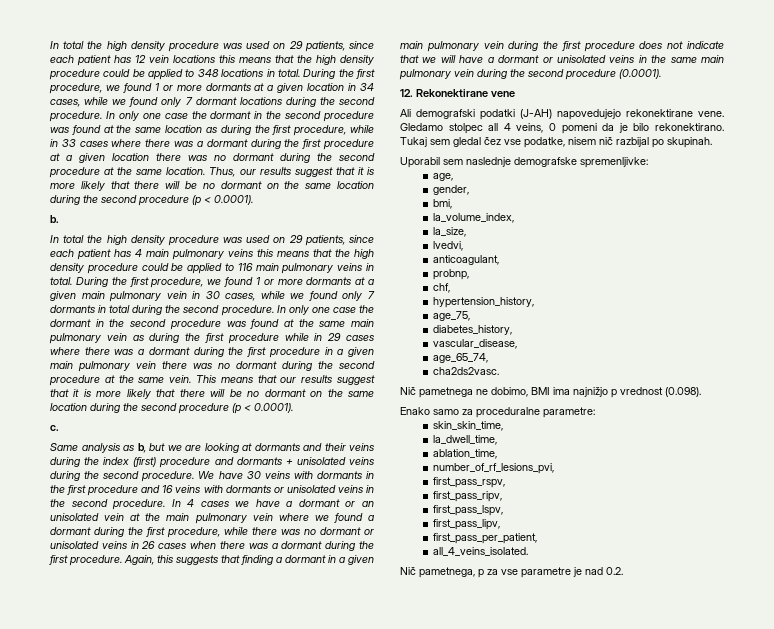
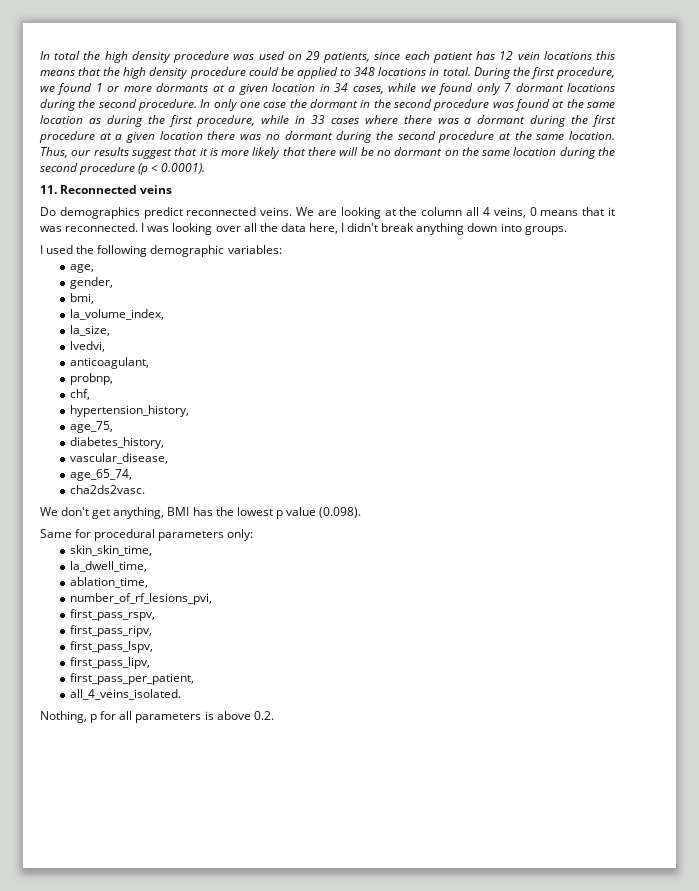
[50,215,59,223] [50,235,375,246] [50,249,374,260] [50,263,375,274] [50,277,374,288] [50,291,375,302] [50,305,374,316] [50,319,374,330] [49,333,375,344] [50,347,375,358] [50,361,375,372] [49,375,376,386] [50,389,374,399] [50,403,293,414] [50,425,59,431] [50,443,374,453] [50,457,374,468] [50,471,374,482] [50,485,374,496] [50,499,374,510] [50,513,374,524] [50,527,374,538] [50,541,374,551] [49,555,374,566] [400,41,724,52] [400,55,724,63] [399,69,661,80] [400,89,515,97] [400,109,724,120] [400,123,724,134] [400,137,712,148] [400,157,648,168] b. // In total the high density procedure was used on 29 patients, since each patient has 4 main pulmonary veins this means that the high density procedure could be applied to 116 main pulmonary veins in total. During the first procedure, we found 1 or more dormants at a given main pulmonary vein in 30 cases, while we found only 7 dormants in total during the second procedure. In only one case the dormant in the second procedure was found at the same main pulmonary vein as during the first procedure while in 29 cases where there was a dormant during the first procedure in a given main pulmonary vein there was no dormant during the second procedure at the same vein. This means that our results suggest that it is more likely that there will be no dormant on the same location during the second procedure (p < 0.0001). // c. // Same analysis as b, but we are looking at dormants and their veins during the index (first) procedure and dormants + unisolated veins during the second procedure. We have 30 veins with dormants in the first procedure and 16 veins with dormants or unisolated veins in the second procedure. In 4 cases we have a dormant or an unisolated vein at the main pulmonary vein where we found a dormant during the first procedure, while there was no dormant or unisolated veins in 26 cases when there was a dormant during the first procedure. Again, this suggests that finding a dormant in a given main pulmonary vein during the first procedure does not indicate that we will have a dormant or unisolated veins in the same main pulmonary vein during the second procedure (0.0001). // 12. Rekonektirane vene // Ali demografski podatki (J-AH) napovedujejo rekonektirane vene. Gledamo stolpec all 4 veins, 0 pomeni da je bilo rekonektirano. Tukaj sem gledal čez vse podatke, nisem nič razbijal po skupinah. // Uporabil sem naslednje demografske spremenljivke: -> [40,185,173,194] [40,207,615,219] [40,223,567,235] [40,245,282,257] 11. Reconnected veins // Do demographics predict reconnected veins. We are looking at the column all 4 veins, 0 means that it was reconnected. I was looking over all the data here, I didn't break anything down into groups. // I used the following demographic variables:
[400,387,701,398] [400,407,595,418] Nič pametnega ne dobimo, BMI ima najnižjo p vrednost (0.098). // Enako samo za proceduralne parametre: -> [40,507,362,519] [40,529,254,541] We don't get anything, BMI has the lowest p value (0.098). // Same for procedural parameters only:
[400,567,603,578] Nič pametnega, p za vse parametre je nad -> [40,711,251,723] Nothing, p for all parameters is above

